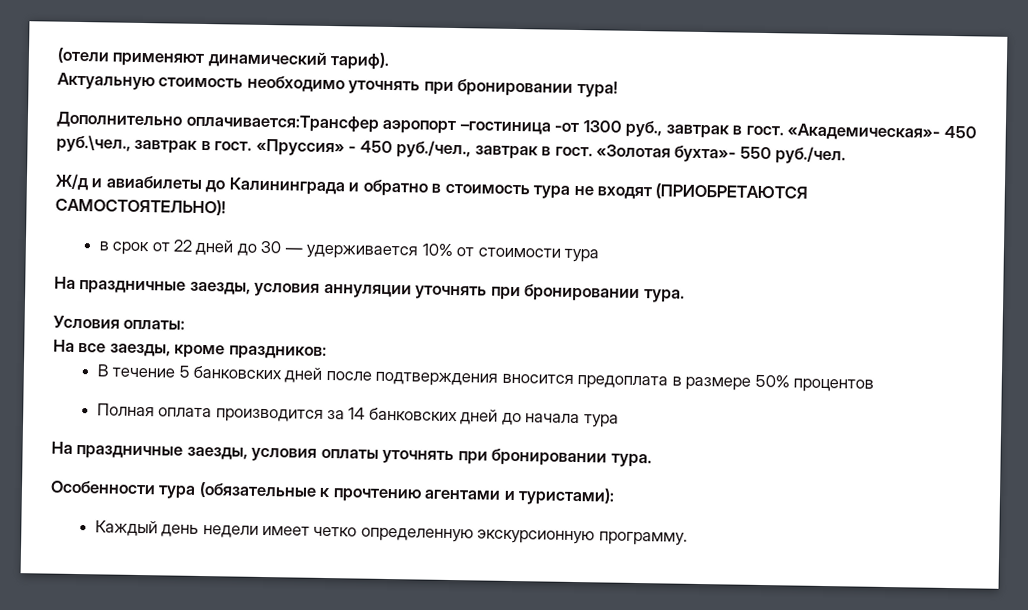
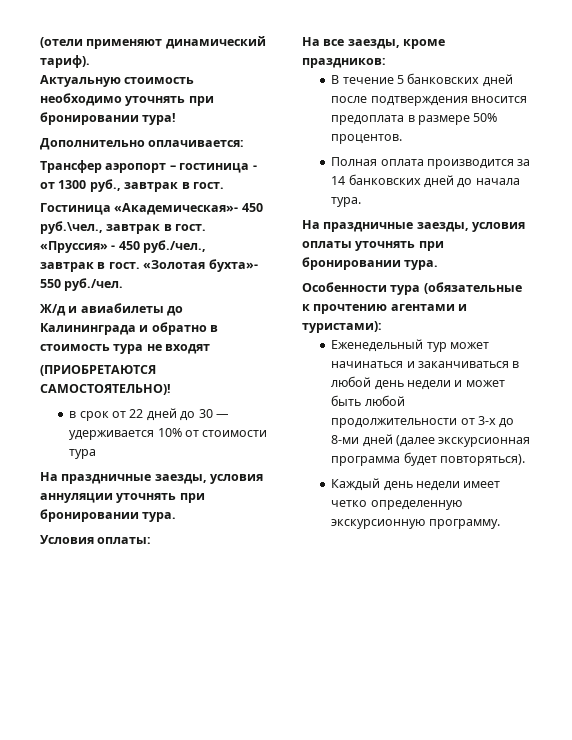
[185,113,580,135] оплачивается:Трансфер аэропорт –гостиница -от -> [148,140,245,147] [40,160,257,173] [40,182,55,189] оплачивается: // Трансфер аэропорт – гостиница - от
(784, 130) none -> [40,203,111,215] // Гостиница
(472, 149) none -> (207, 246) //
(653, 193) none -> (211, 349) //
[793,378,875,393] процентов -> [331,134,403,144] процентов.
[583,414,619,428] тура -> [331,197,362,207] тура.
(616, 496) none -> [331,339,490,352] [331,361,520,368] [331,376,505,390] [331,395,405,406] [331,416,515,428] [331,434,531,447] [331,452,526,466] // Еженедельный тур может начинаться и заканчиваться в любой день недели и может быть любой продолжительности от 3-х до 8-ми дней (далее экскурсионная программа будет повторяться).

